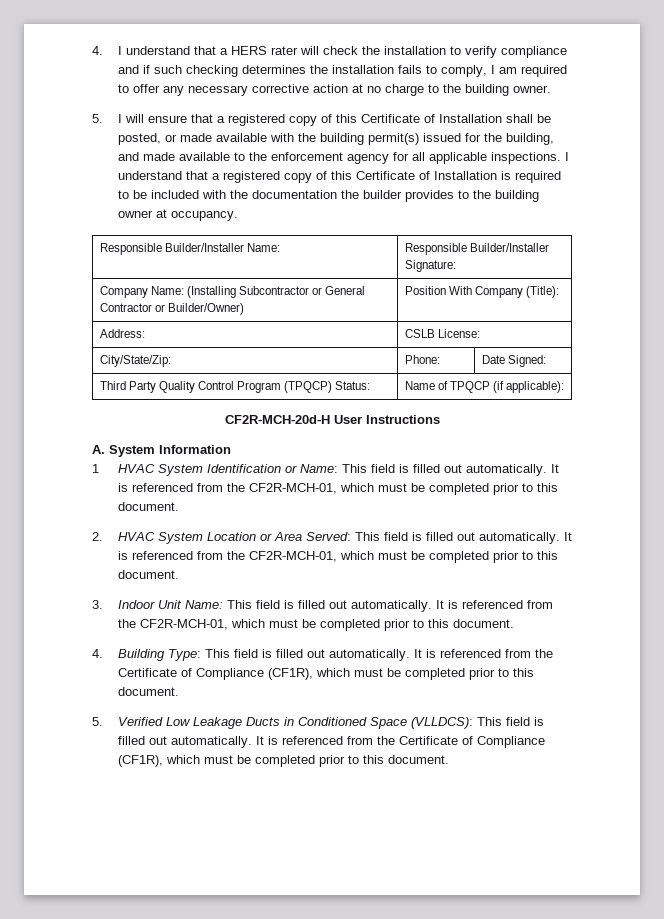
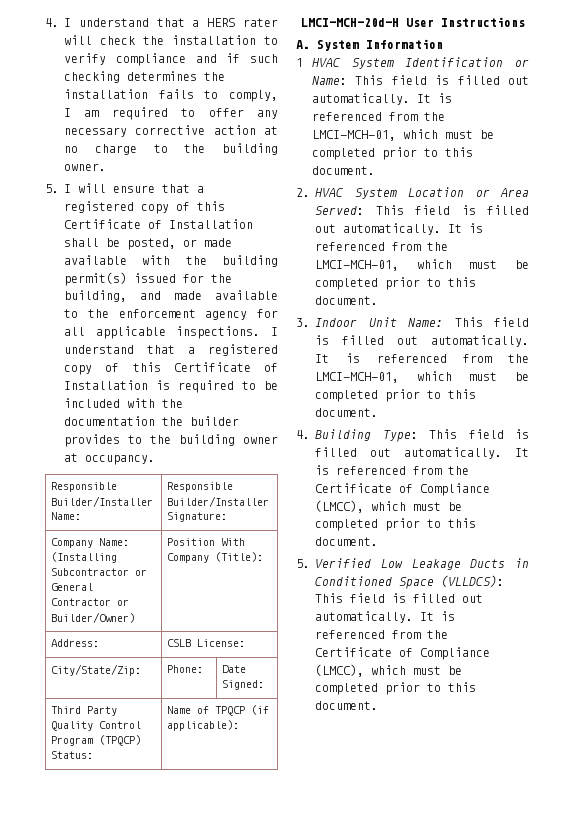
[224,415,330,424] CF2R-MCH-20d-H -> [300,18,399,27] LMCI-MCH-20d-H
[248,483,337,494] CF2R-MCH-01, -> [312,130,397,141] LMCI-MCH-01,
[248,551,337,562] CF2R-MCH-01, -> [315,260,399,271] LMCI-MCH-01,
[139,619,228,630] CF2R-MCH-01, -> [315,372,399,383] LMCI-MCH-01,
[267,668,313,680] (CF1R), -> [315,500,364,513] (LMCC),
[117,755,163,767] (CF1R), -> [315,664,364,677] (LMCC),

